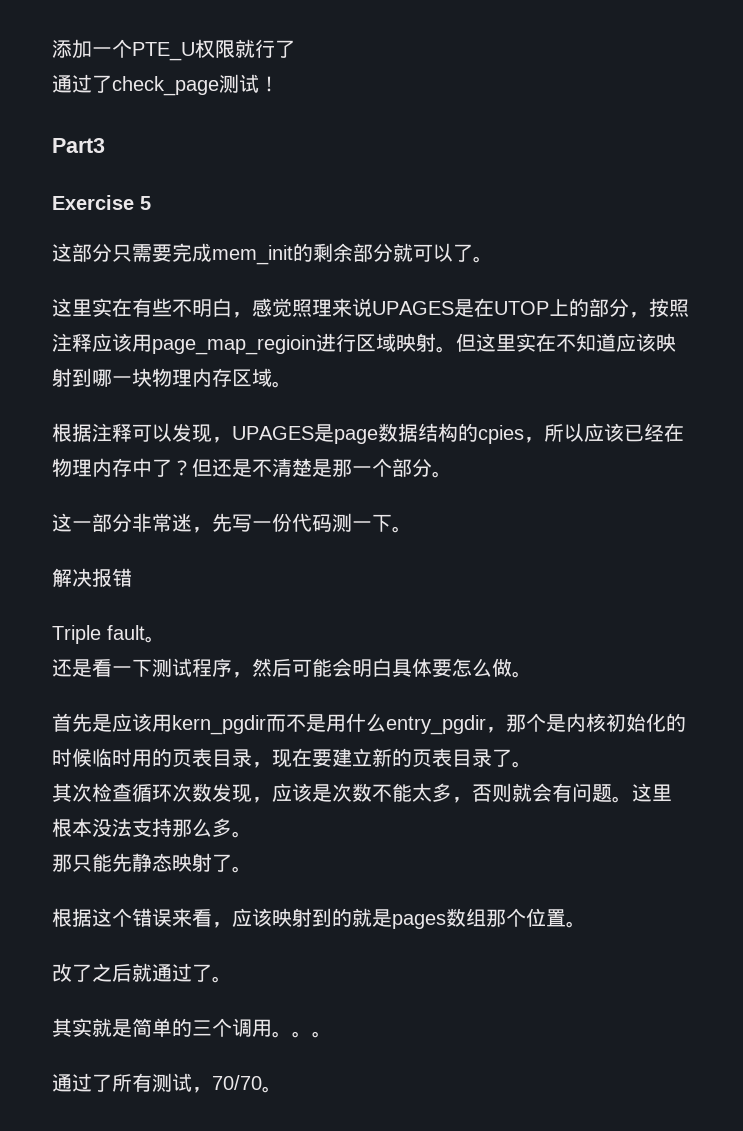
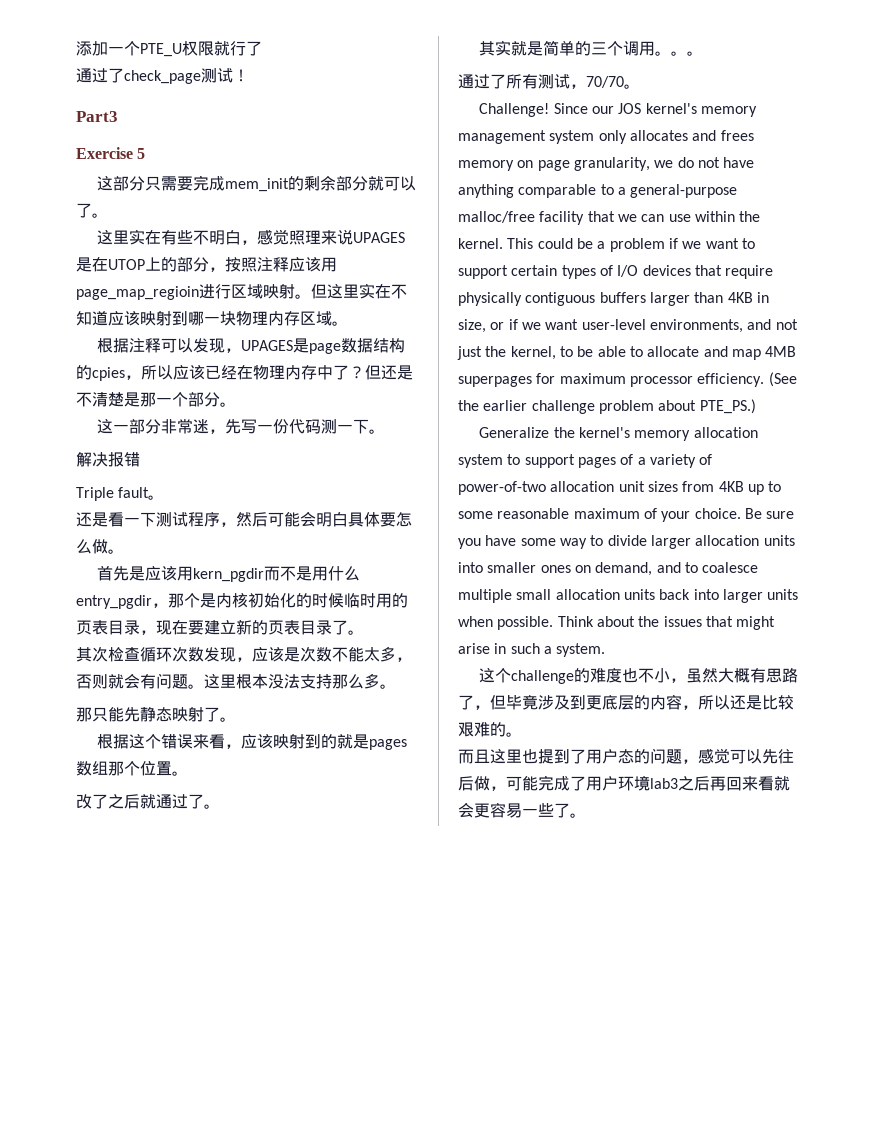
(282, 1089) none -> [479,103,757,117] [458,130,754,144] [458,157,755,171] [458,184,738,198] [458,211,761,225] [458,238,755,252] [458,265,774,279] [458,292,769,306] [458,319,798,333] [457,346,797,360] [458,372,797,387] [458,399,756,414] [479,427,758,441] [458,454,713,468] [458,481,782,495] [458,508,795,522] [458,535,795,549] [458,562,759,576] [458,589,799,603] [458,616,776,630] [458,643,606,657] [479,668,799,684] [458,694,794,710] [458,722,522,737] [458,748,794,764] [458,775,790,791] [458,802,586,818] // Challenge! Since our JOS kernel's memory management system only allocates and frees memory on page granularity, we do not have anything comparable to a general-purpose malloc/free facility that we can use within the kernel. This could be a problem if we want to support certain types of I/O devices that require physically contiguous buffers larger than 4KB in size, or if we want user-level environments, and not just the kernel, to be able to allocate and map 4MB superpages for maximum processor efficiency. (See the earlier challenge problem about PTE_PS.) // Generalize the kernel's memory allocation system to support pages of a variety of power-of-two allocation unit sizes from 4KB up to some reasonable maximum of your choice. Be sure you have some way to divide larger allocation units into smaller ones on demand, and to coalesce multiple small allocation units back into larger units when possible. Think about the issues that might arise in such a system. // 这个challenge的难度也不小，虽然大概有思路了，但毕竟涉及到更底层的内容，所以还是比较艰难的。 // 而且这里也提到了用户态的问题，感觉可以先往后做，可能完成了用户环境lab3之后再回来看就会更容易一些了。

